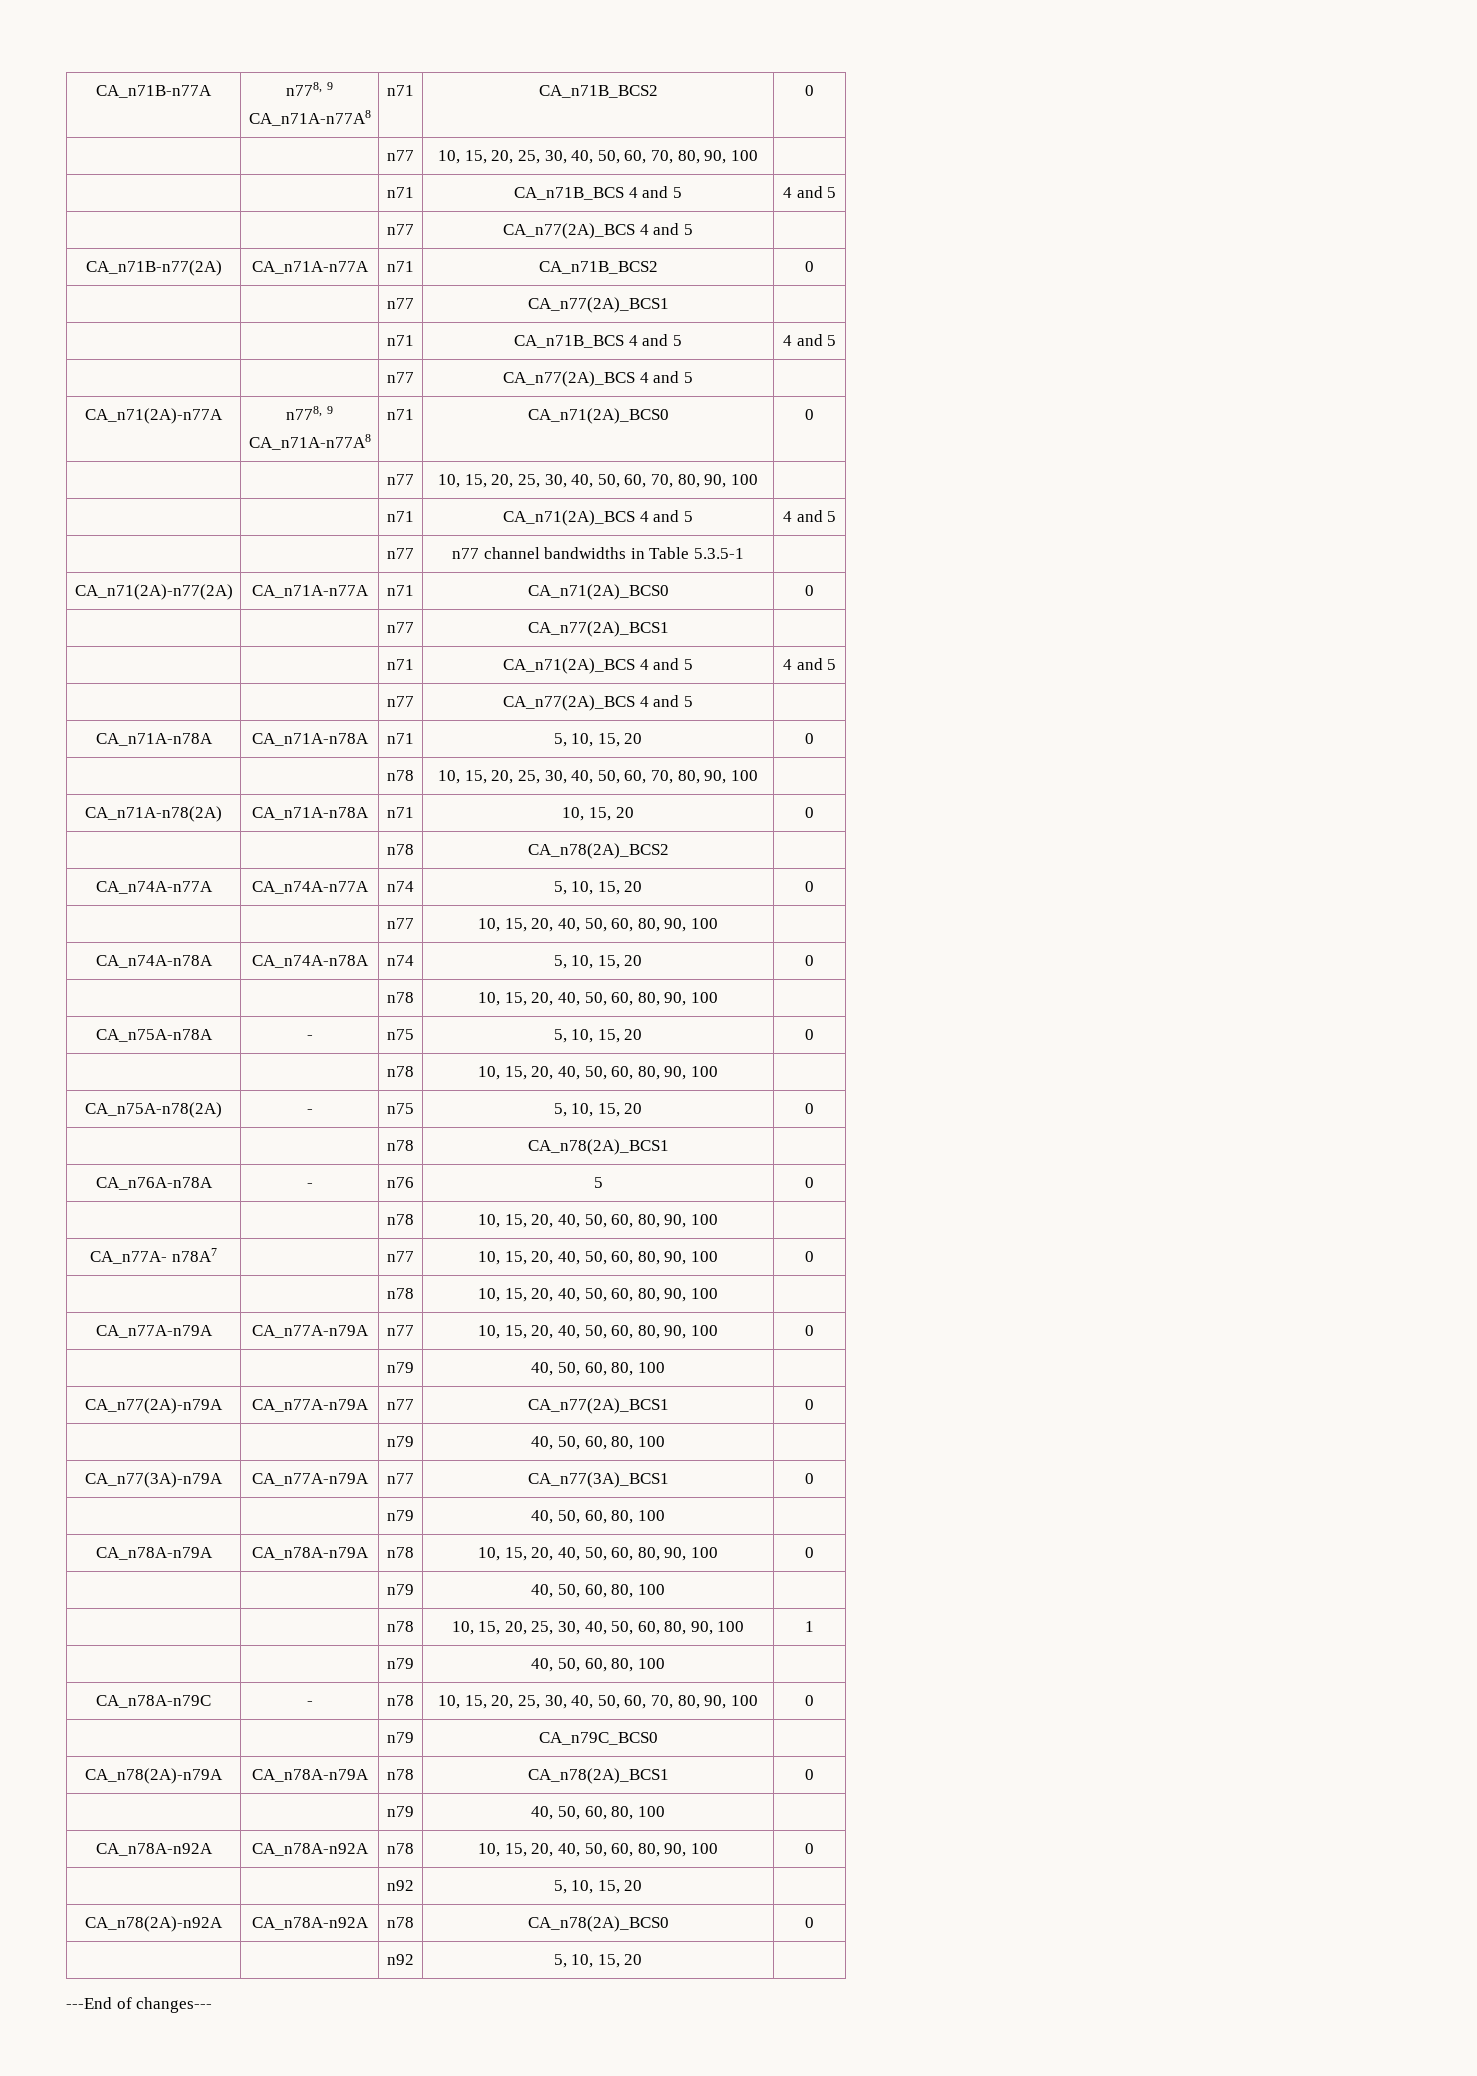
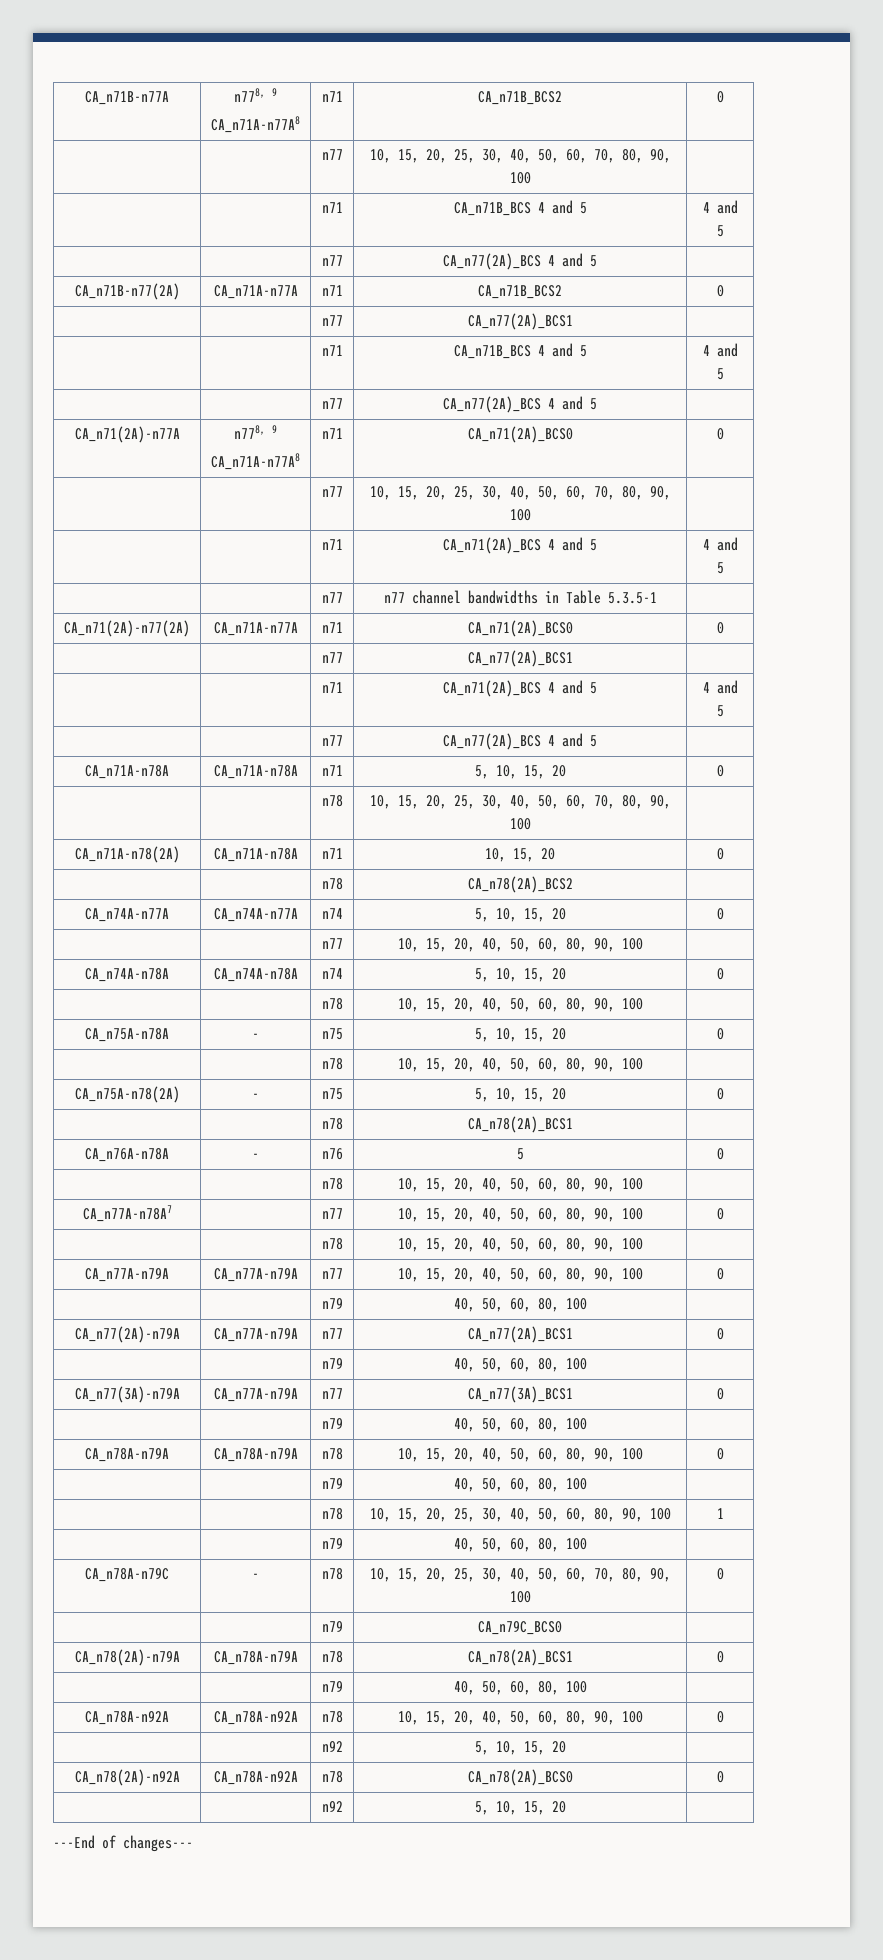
[90,1248,217,1264] CA_n77A- n78A7 -> [82,1205,172,1222] CA_n77A-n78A7

